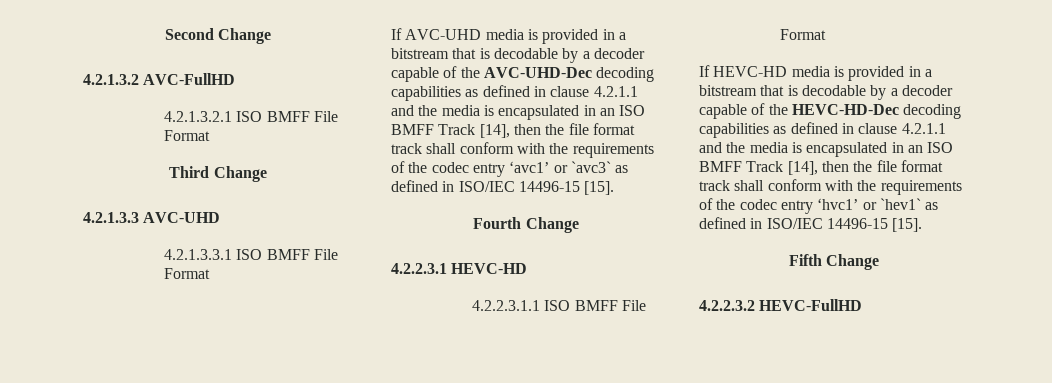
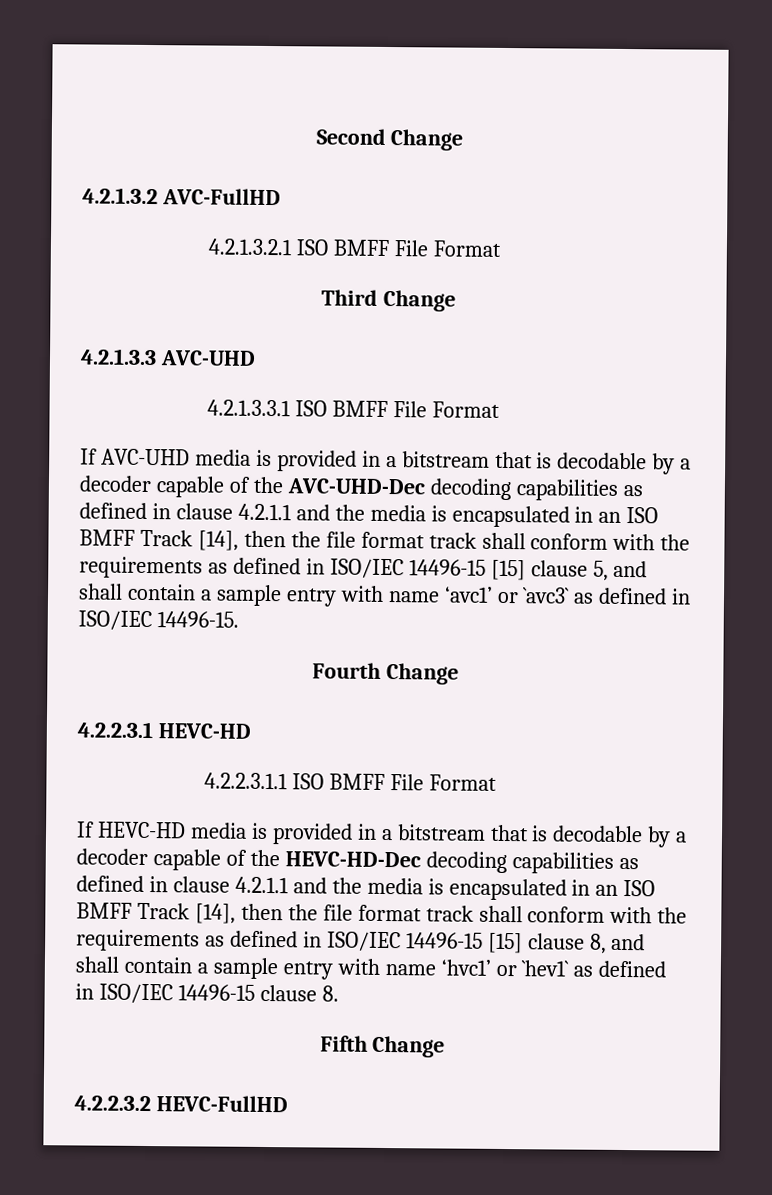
[391,161,505,177] of the codec entry -> [207,557,648,581] [78,583,440,607] as defined in ISO/IEC 14496-15 [15] clause 5, and shall contain a sample entry with name
[518,181,615,195] 14496-15 [15]. -> [156,611,239,628] 14496-15.
[699,198,813,214] of the codec entry -> [204,930,646,954] [75,956,436,980] as defined in ISO/IEC 14496-15 [15] clause 8, and shall contain a sample entry with name
[892,218,923,232] [15]. -> [259,984,339,1002] clause 8.

